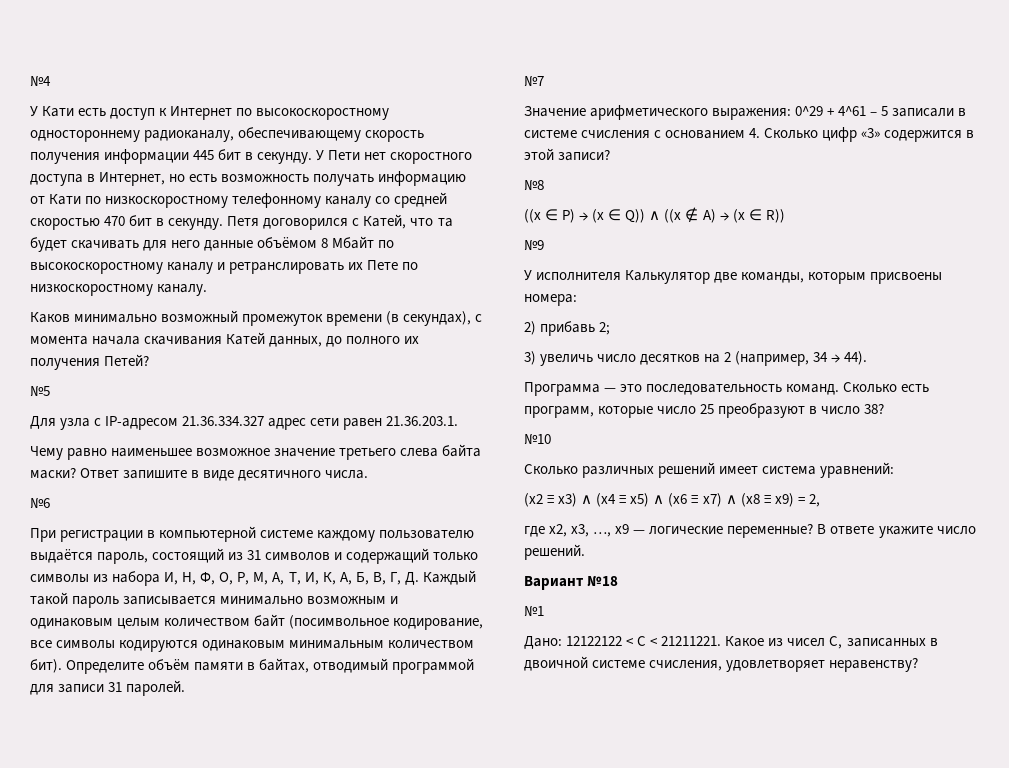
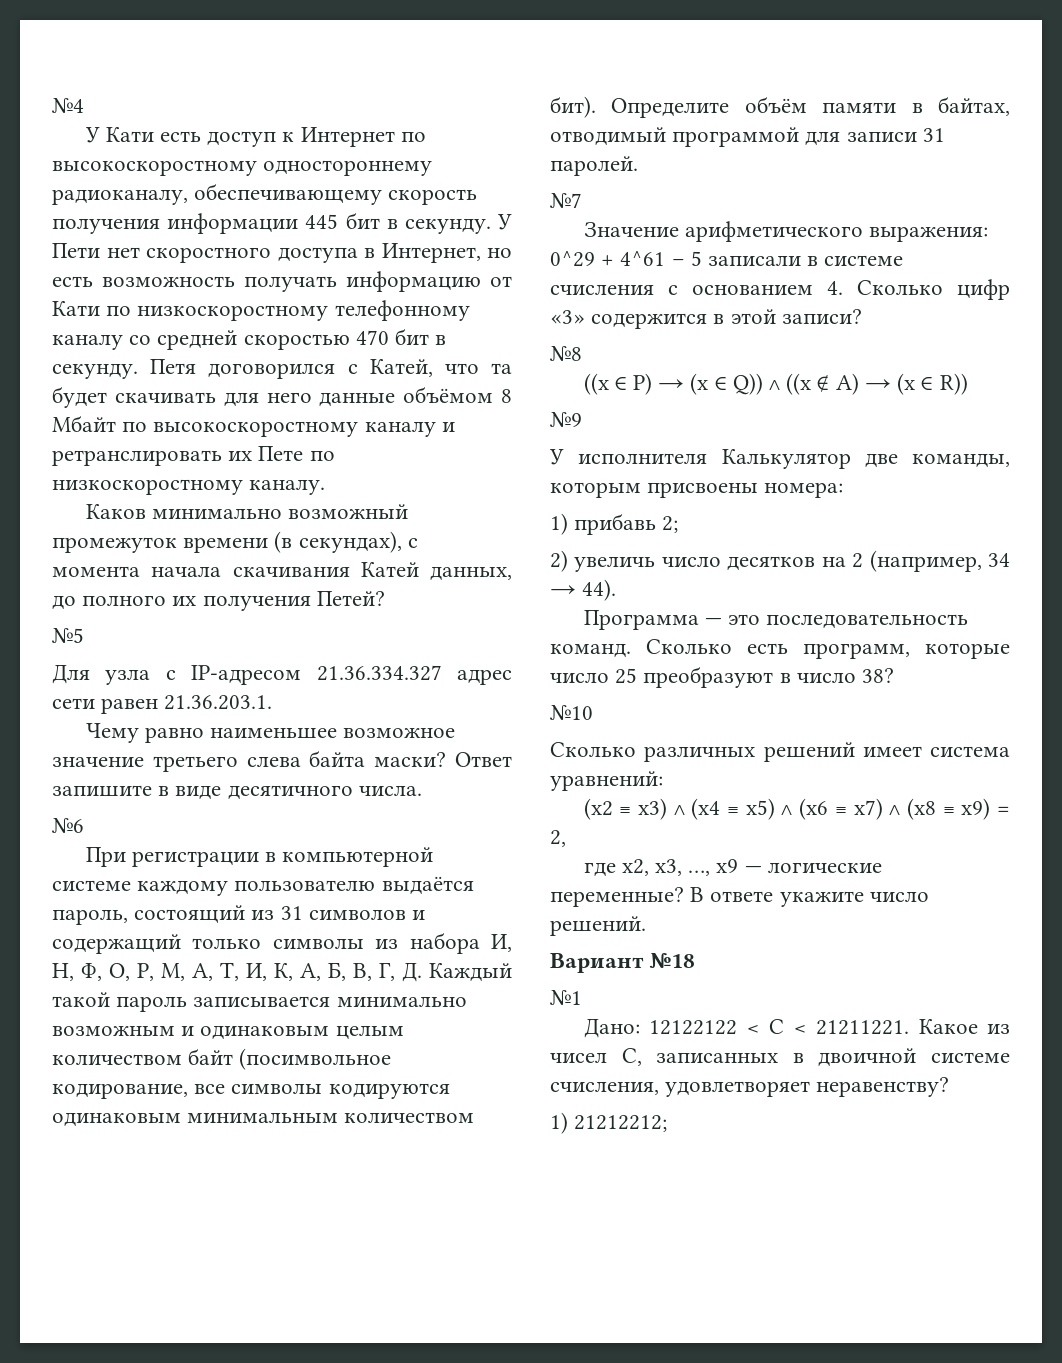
[524,321,536,335] 2) -> [550,513,568,535] 1)
[524,351,536,365] 3) -> [550,550,568,572] 2)
(919, 664) none -> [550,1112,668,1134] // 1) 21212212;

